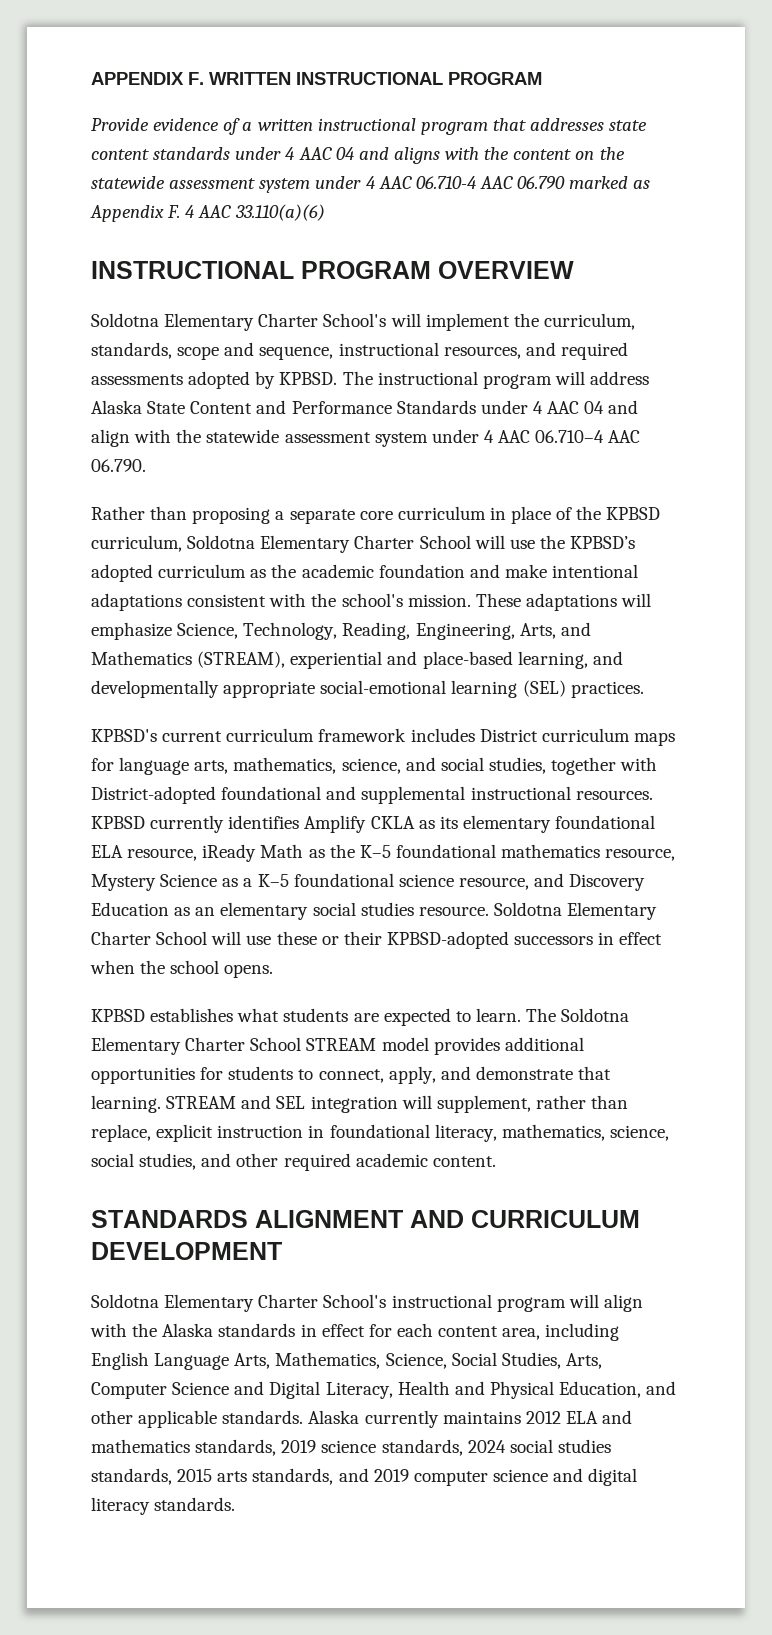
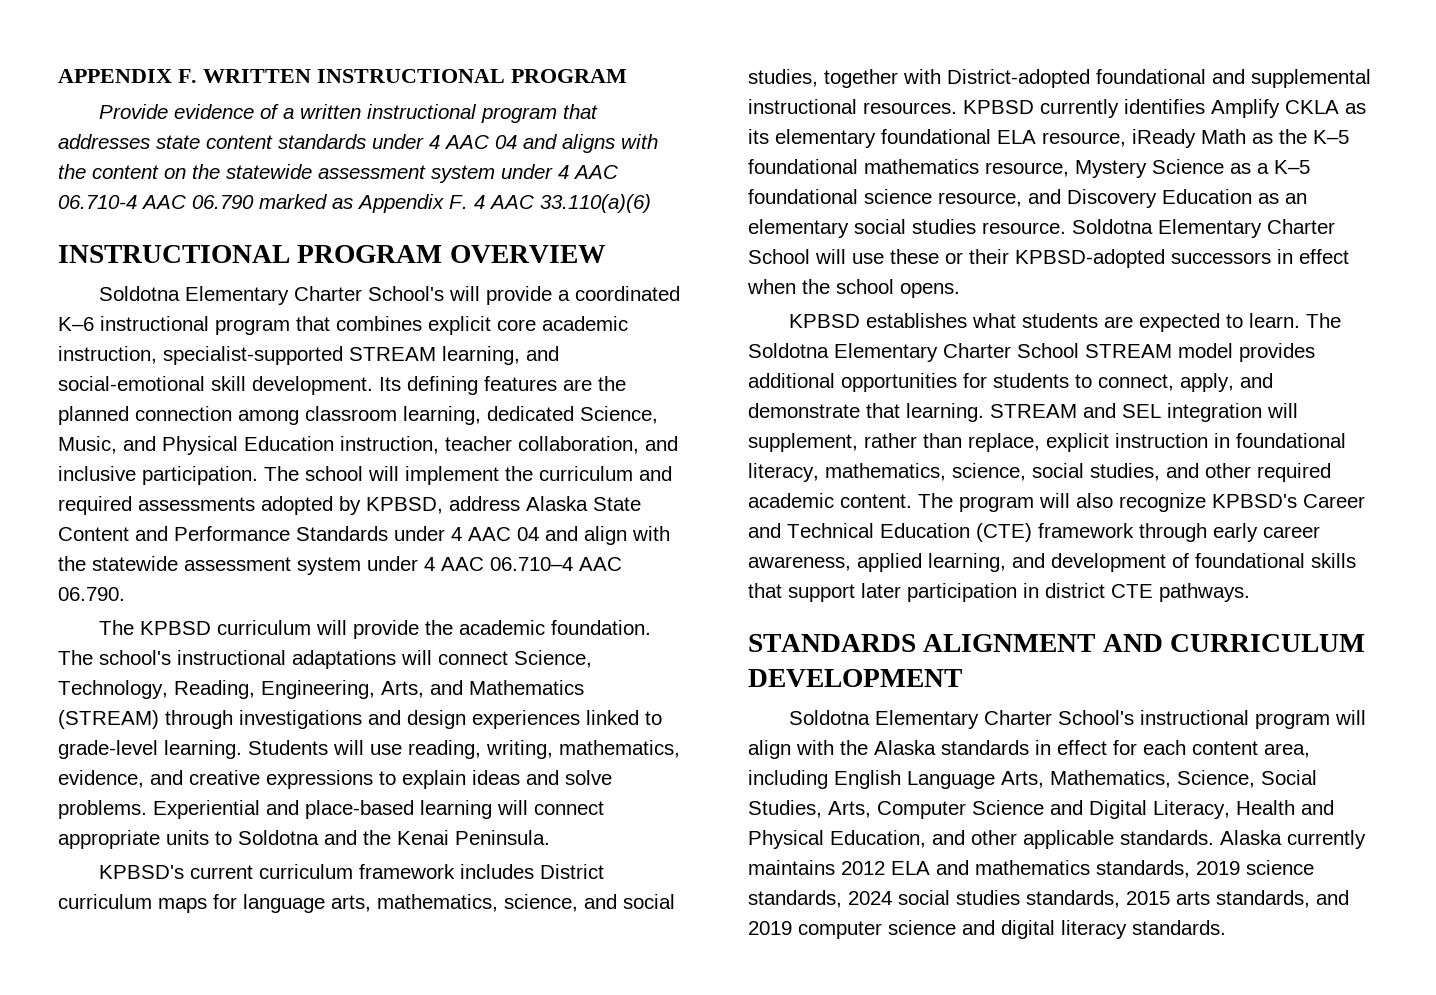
[425,313,635,331] [91,342,521,360] implement the curriculum, standards, scope and sequence, instructional resources, -> [486,286,681,305] [58,316,628,335] [58,346,559,365] [58,376,626,395] [58,406,658,425] [58,436,678,455] [58,466,633,485] provide a coordinated K–6 instructional program that combines explicit core academic instruction, specialist-supported STREAM learning, and social-emotional skill development. Its defining features are the planned connection among classroom learning, dedicated Science, Music, and Physical Education instruction, teacher collaboration, and inclusive participation. The school will implement the curriculum
[279,371,585,389] KPBSD. The instructional program will -> [366,497,443,514] KPBSD,
[91,506,661,524] [91,535,636,553] [91,564,639,582] [91,593,521,611] Rather than proposing a separate core curriculum in place of the KPBSD curriculum, Soldotna Elementary Charter School will use the KPBSD’s adopted curriculum as the academic foundation and make intentional adaptations consistent with the school's mission. These -> [99,620,652,639] [58,650,286,665] The KPBSD curriculum will provide the academic foundation. The school's instructional
[91,622,172,640] emphasize -> [438,651,508,665] connect
[197,651,623,669] [91,680,644,698] (STREAM), experiential and place-based learning, and developmentally appropriate social-emotional learning (SEL) practices. -> [58,710,662,729] [58,740,680,759] [58,770,612,789] [58,800,604,819] [58,830,550,849] (STREAM) through investigations and design experiences linked to grade-level learning. Students will use reading, writing, mathematics, evidence, and creative expressions to explain ideas and solve problems. Experiential and place-based learning will connect appropriate units to Soldotna and the Kenai Peninsula.
(496, 1161) none -> [918,493,1365,512] [748,523,1320,542] [748,553,1356,572] [748,583,1250,602] The program will also recognize KPBSD's Career and Technical Education (CTE) framework through early career awareness, applied learning, and development of foundational skills that support later participation in district CTE pathways.

